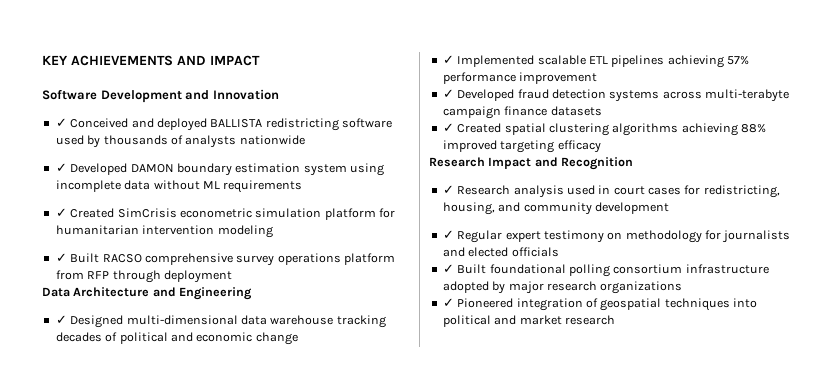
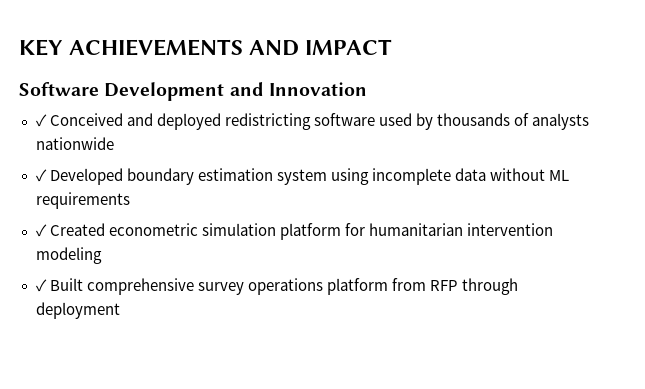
[210,119,263,128] BALLISTA -> (221, 121) none
[130,164,174,173] DAMON -> (123, 176) none
[117,208,177,218] SimCrisis -> (105, 229) none
[102,254,142,263] RACSO -> (83, 284) none
[42,287,253,300] [55,315,386,328] [55,332,298,345] [442,55,749,68] [442,72,598,84] [442,89,789,102] [442,106,602,119] [442,123,766,136] [442,140,601,153] [429,157,634,170] [442,185,780,198] [442,202,669,215] [442,230,791,243] [442,247,559,257] [442,264,769,277] [442,281,683,294] [442,298,757,311] [442,315,615,327] // Data Architecture and Engineering // ✓ Designed multi-dimensional data warehouse tracking decades of political and economic change // ✓ Implemented scalable ETL pipelines achieving 57% performance improvement // ✓ Developed fraud detection systems across multi-terabyte campaign finance datasets // ✓ Created spatial clustering algorithms achieving 88% improved targeting efficacy // Research Impact and Recognition // ✓ Research analysis used in court cases for redistricting, housing, and community development // ✓ Regular expert testimony on methodology for journalists and elected officials // ✓ Built foundational polling consortium infrastructure adopted by major research organizations // ✓ Pioneered integration of geospatial techniques into political and market research -> (120, 310) none

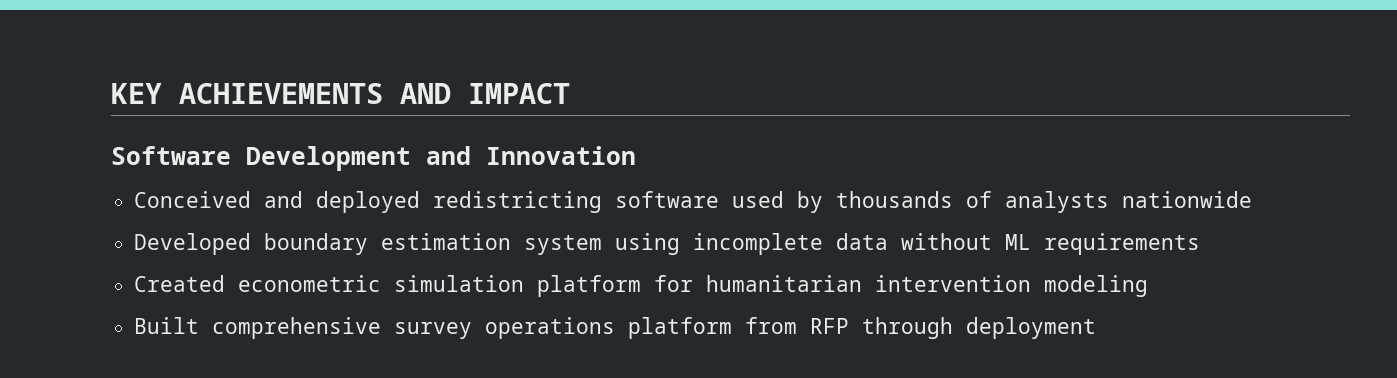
[35,114,47,127] ✓ -> (636, 155) none
[35,169,47,182] ✓ -> (1253, 199) none
[35,224,47,237] ✓ -> (1201, 244) none
[35,279,47,292] ✓ -> (1149, 286) none

